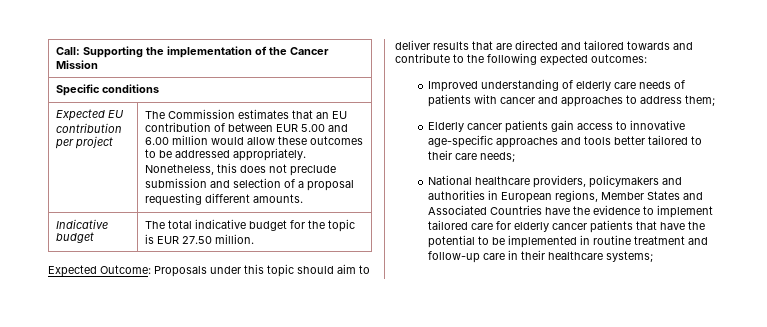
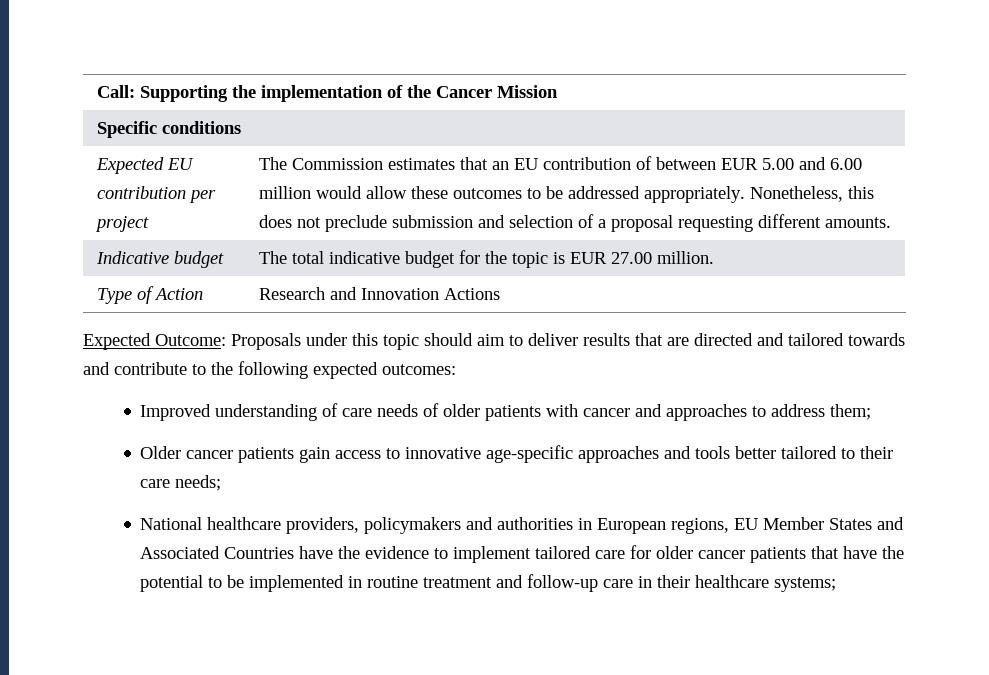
[181,236,212,244] 27.50 -> [610,252,652,264] 27.00
(254, 239) none -> [96,286,203,304] [258,287,500,300] // Type of Action | Research and Innovation Actions
[576,81,612,91] elderly -> (339, 410) none
(686, 84) none -> [443,404,481,417] older
[428,122,465,132] Elderly -> [140,446,182,459] Older
(599, 196) none -> [734,518,759,530] EU
[514,222,550,232] elderly -> [656,546,694,559] older

